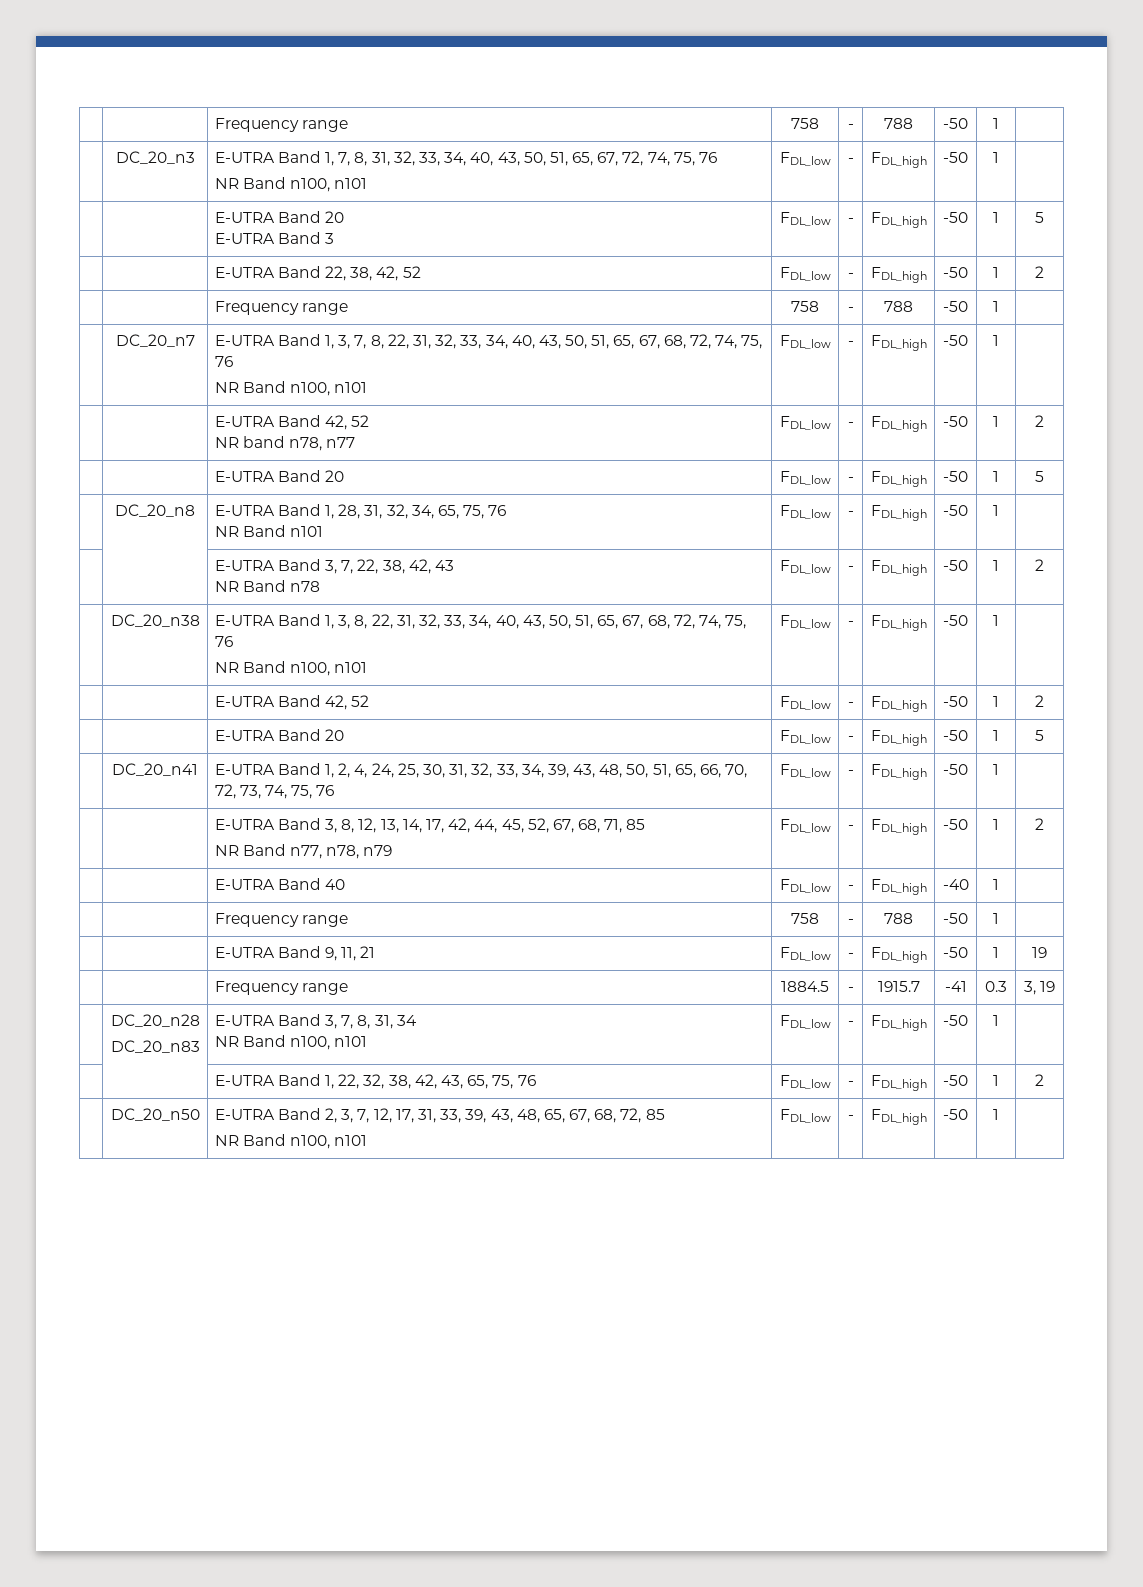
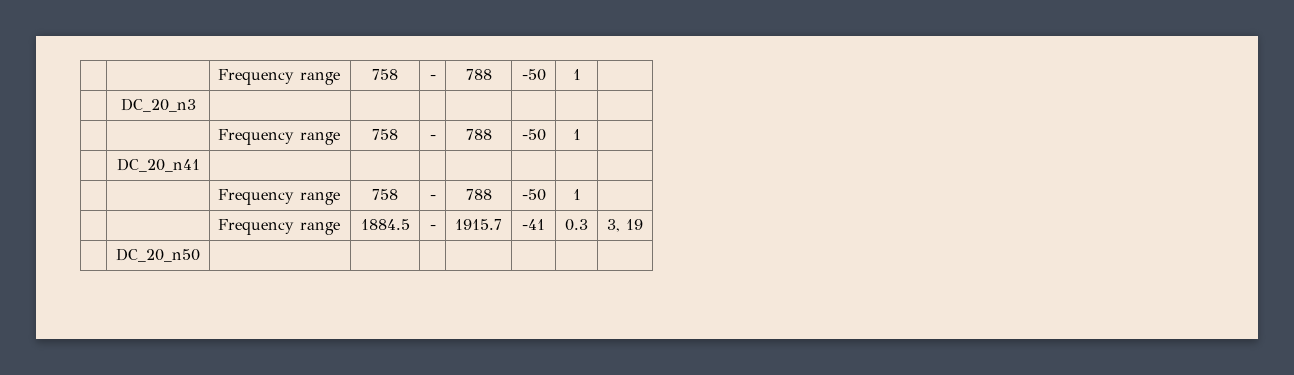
[214,151,718,166] [214,177,368,192] [779,152,831,166] [847,158,854,163] [870,152,927,168] [943,152,968,163] [993,152,999,163] [214,211,345,223] [214,232,335,244] [779,212,831,226] [847,218,854,223] [870,212,927,228] [943,212,968,223] [993,212,999,223] [1035,212,1044,223] [214,266,421,281] [779,267,831,281] [847,273,854,278] [870,267,927,283] [943,267,968,278] [993,267,999,278] [1035,266,1044,278] [214,301,348,315] [791,301,819,312] [847,307,854,312] [884,301,913,312] [943,301,968,312] [993,301,999,312] [115,334,195,347] [214,334,763,349] [214,356,233,367] [214,381,368,396] [779,335,831,349] [847,341,854,346] [870,335,927,351] [943,335,968,346] [993,335,999,346] [214,415,370,430] [214,436,356,451] [779,416,831,430] [847,422,854,427] [870,416,927,432] [943,416,968,427] [993,416,999,427] [1035,415,1044,427] [214,470,345,482] [779,471,831,485] [847,477,854,482] [870,471,927,487] [943,471,968,482] [993,471,999,482] [1035,471,1044,482] [115,504,195,517] [214,504,507,519] [214,525,324,537] [779,505,831,519] [847,511,854,516] [870,505,927,521] [943,505,968,516] [993,505,999,516] [214,559,455,574] [214,580,321,592] [779,560,831,574] [847,566,854,571] [870,560,927,576] [943,560,968,571] [993,560,999,571] [1035,559,1044,571] [110,614,200,627] [214,614,747,629] [214,636,233,647] [214,661,368,676] [779,615,831,629] [847,621,854,626] [870,615,927,631] [943,615,968,626] [993,615,999,626] [214,695,370,710] [779,696,831,710] [847,702,854,707] [870,696,927,712] [943,696,968,707] [993,696,999,707] [1035,695,1044,707] [214,729,345,741] [779,730,831,744] [847,736,854,741] [870,730,927,746] [943,730,968,741] [993,730,999,741] [1035,730,1044,741] [112,763,198,776] [214,763,748,778] [214,784,335,799] [779,764,831,778] [847,770,854,775] [870,764,927,780] [943,764,968,775] [993,764,999,775] [214,818,646,833] [214,844,393,859] [779,819,831,833] [847,825,854,830] [870,819,927,835] [943,819,968,830] [993,819,999,830] [1035,818,1044,830] [214,878,346,890] [779,879,831,893] [847,885,854,890] [870,879,927,895] [942,879,969,890] [993,879,999,890] [214,913,348,927] [791,913,819,924] [847,919,854,924] [884,913,913,924] [943,913,968,924] [993,913,999,924] [214,946,376,961] [779,947,831,961] [847,953,854,958] [870,947,927,963] [943,947,968,958] [993,947,999,958] [1032,947,1047,958] E-UTRA Band 1, 7, 8, 31, 32, 33, 34, 40, 43, 50, 51, 65, 67, 72, 74, 75, 76 // NR Band n100, n101 | FDL_low | - | FDL_high | -50 | 1 | // | | E-UTRA Band 20 // E-UTRA Band 3 | FDL_low | - | FDL_high | -50 | 1 | 5 // | | E-UTRA Band 22, 38, 42, 52 | FDL_low | - | FDL_high | -50 | 1 | 2 // | | Frequency range | 758 | - | 788 | -50 | 1 | // | DC_20_n7 | E-UTRA Band 1, 3, 7, 8, 22, 31, 32, 33, 34, 40, 43, 50, 51, 65, 67, 68, 72, 74, 75, 76 // NR Band n100, n101 | FDL_low | - | FDL_high | -50 | 1 | // | | E-UTRA Band 42, 52 // NR band n78, n77 | FDL_low | - | FDL_high | -50 | 1 | 2 // | | E-UTRA Band 20 | FDL_low | - | FDL_high | -50 | 1 | 5 // | DC_20_n8 | E-UTRA Band 1, 28, 31, 32, 34, 65, 75, 76 // NR Band n101 | FDL_low | - | FDL_high | -50 | 1 | // | | E-UTRA Band 3, 7, 22, 38, 42, 43 // NR Band n78 | FDL_low | - | FDL_high | -50 | 1 | 2 // | DC_20_n38 | E-UTRA Band 1, 3, 8, 22, 31, 32, 33, 34, 40, 43, 50, 51, 65, 67, 68, 72, 74, 75, 76 // NR Band n100, n101 | FDL_low | - | FDL_high | -50 | 1 | // | | E-UTRA Band 42, 52 | FDL_low | - | FDL_high | -50 | 1 | 2 // | | E-UTRA Band 20 | FDL_low | - | FDL_high | -50 | 1 | 5 // | DC_20_n41 | E-UTRA Band 1, 2, 4, 24, 25, 30, 31, 32, 33, 34, 39, 43, 48, 50, 51, 65, 66, 70, 72, 73, 74, 75, 76 | FDL_low | - | FDL_high | -50 | 1 | // | | E-UTRA Band 3, 8, 12, 13, 14, 17, 42, 44, 45, 52, 67, 68, 71, 85 // NR Band n77, n78, n79 | FDL_low | - | FDL_high | -50 | 1 | 2 // | | E-UTRA Band 40 | FDL_low | - | FDL_high | -40 | 1 | // | | Frequency range | 758 | - | 788 | -50 | 1 | // | | E-UTRA Band 9, 11, 21 | FDL_low | - | FDL_high | -50 | 1 | 19 -> [218,129,341,145] [372,129,398,140] [429,135,436,140] [465,129,492,140] [521,129,546,141] [572,129,581,140] [116,158,200,172] [218,189,341,205] [372,189,398,200] [429,195,436,200] [465,189,492,200] [521,189,546,201] [572,189,581,200] | | | | | | // | | Frequency range | 758 | - | 788 | -50 | 1 | // | DC_20_n41 | | | | | | | // | | Frequency range | 758 | - | 788 | -50 | 1 |
[110,1014,200,1027] [110,1040,200,1053] [214,1014,417,1029] [214,1035,368,1050] [779,1015,831,1029] [847,1021,854,1026] [870,1015,927,1031] [943,1015,968,1026] [993,1015,999,1026] [214,1074,536,1089] [779,1075,831,1089] [847,1081,854,1086] [870,1075,927,1091] [943,1075,968,1086] [993,1075,999,1086] [1035,1074,1044,1086] [110,1108,200,1121] [214,1108,665,1123] [214,1134,368,1149] [779,1109,831,1123] [847,1115,854,1120] [870,1109,927,1125] [943,1109,968,1120] [993,1109,999,1120] DC_20_n28 // DC_20_n83 | E-UTRA Band 3, 7, 8, 31, 34 // NR Band n100, n101 | FDL_low | - | FDL_high | -50 | 1 | // | | E-UTRA Band 1, 22, 32, 38, 42, 43, 65, 75, 76 | FDL_low | - | FDL_high | -50 | 1 | 2 // | DC_20_n50 | E-UTRA Band 2, 3, 7, 12, 17, 31, 33, 39, 43, 48, 65, 67, 68, 72, 85 // NR Band n100, n101 | FDL_low | - | FDL_high | -50 | 1 -> [116,248,200,262] DC_20_n50 | | | | | |

